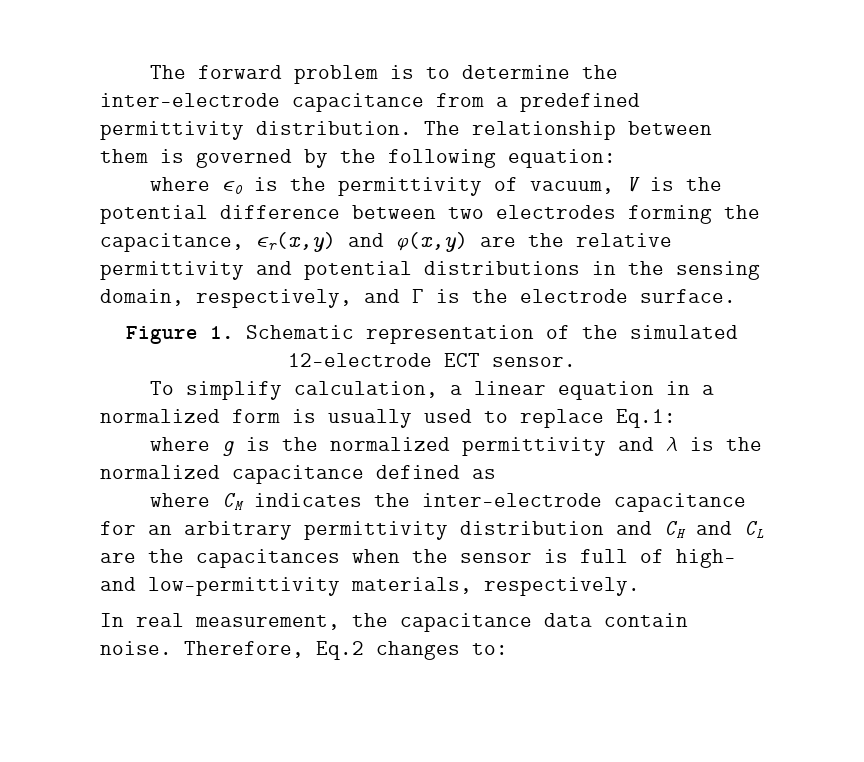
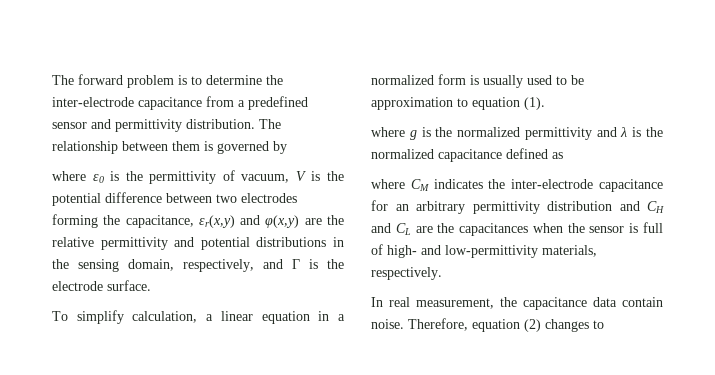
(640, 102) none -> [52,119,111,129] sensor and
[340,149,616,168] the following equation: -> (287, 147) none
[126,325,738,344] [288,353,576,367] // Figure 1. Schematic representation of the simulated 12-electrode ECT sensor. -> (151, 285) none
[520,409,676,428] replace Eq.1: -> [571,75,584,85] [371,97,545,110] be approximation to equation (1).
[316,641,508,660] Eq.2 changes to: -> [472,319,604,332] equation (2) changes to

